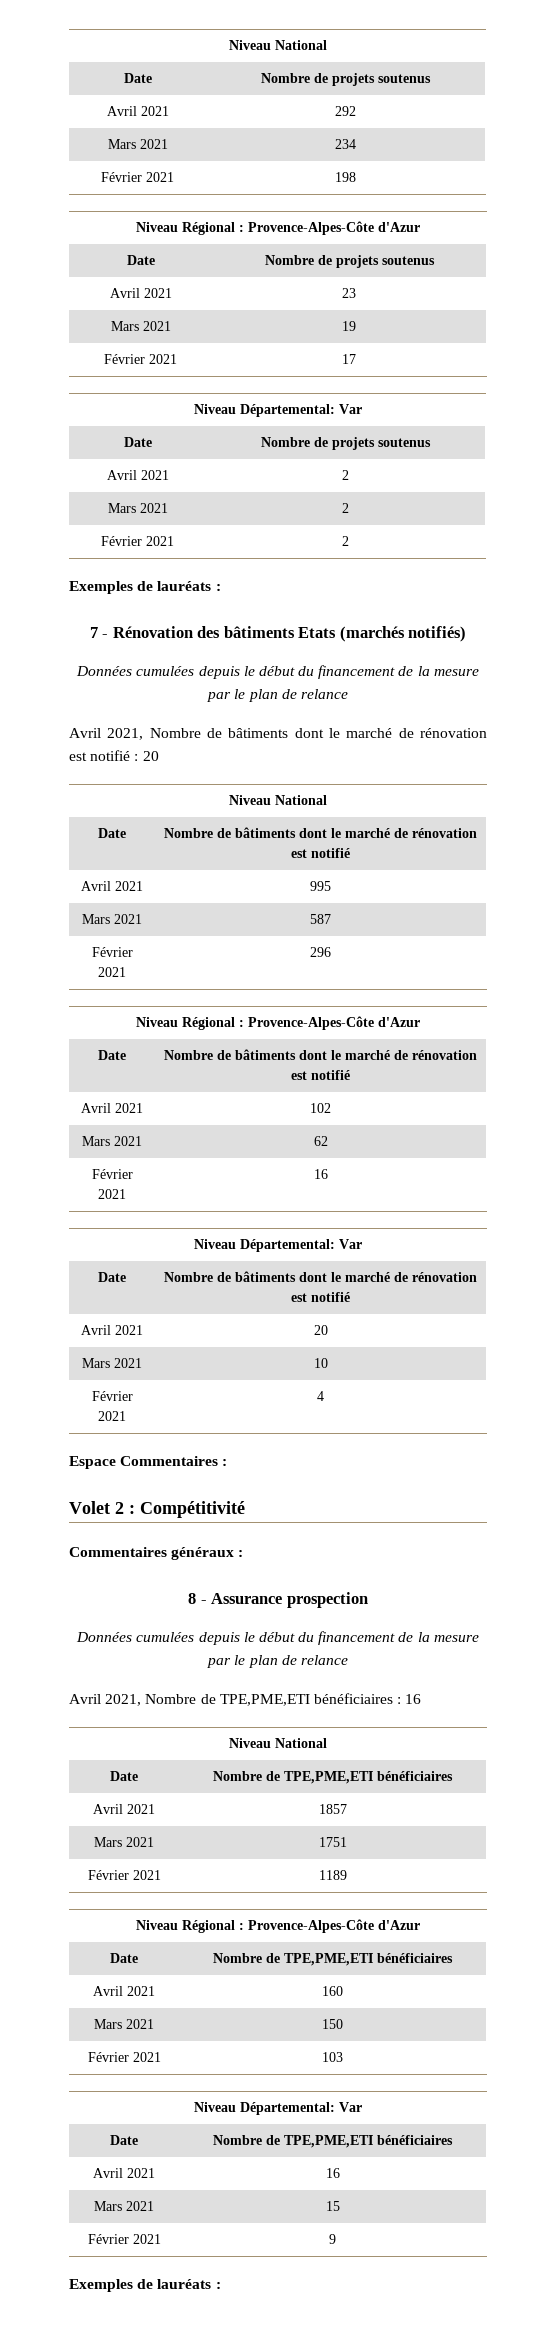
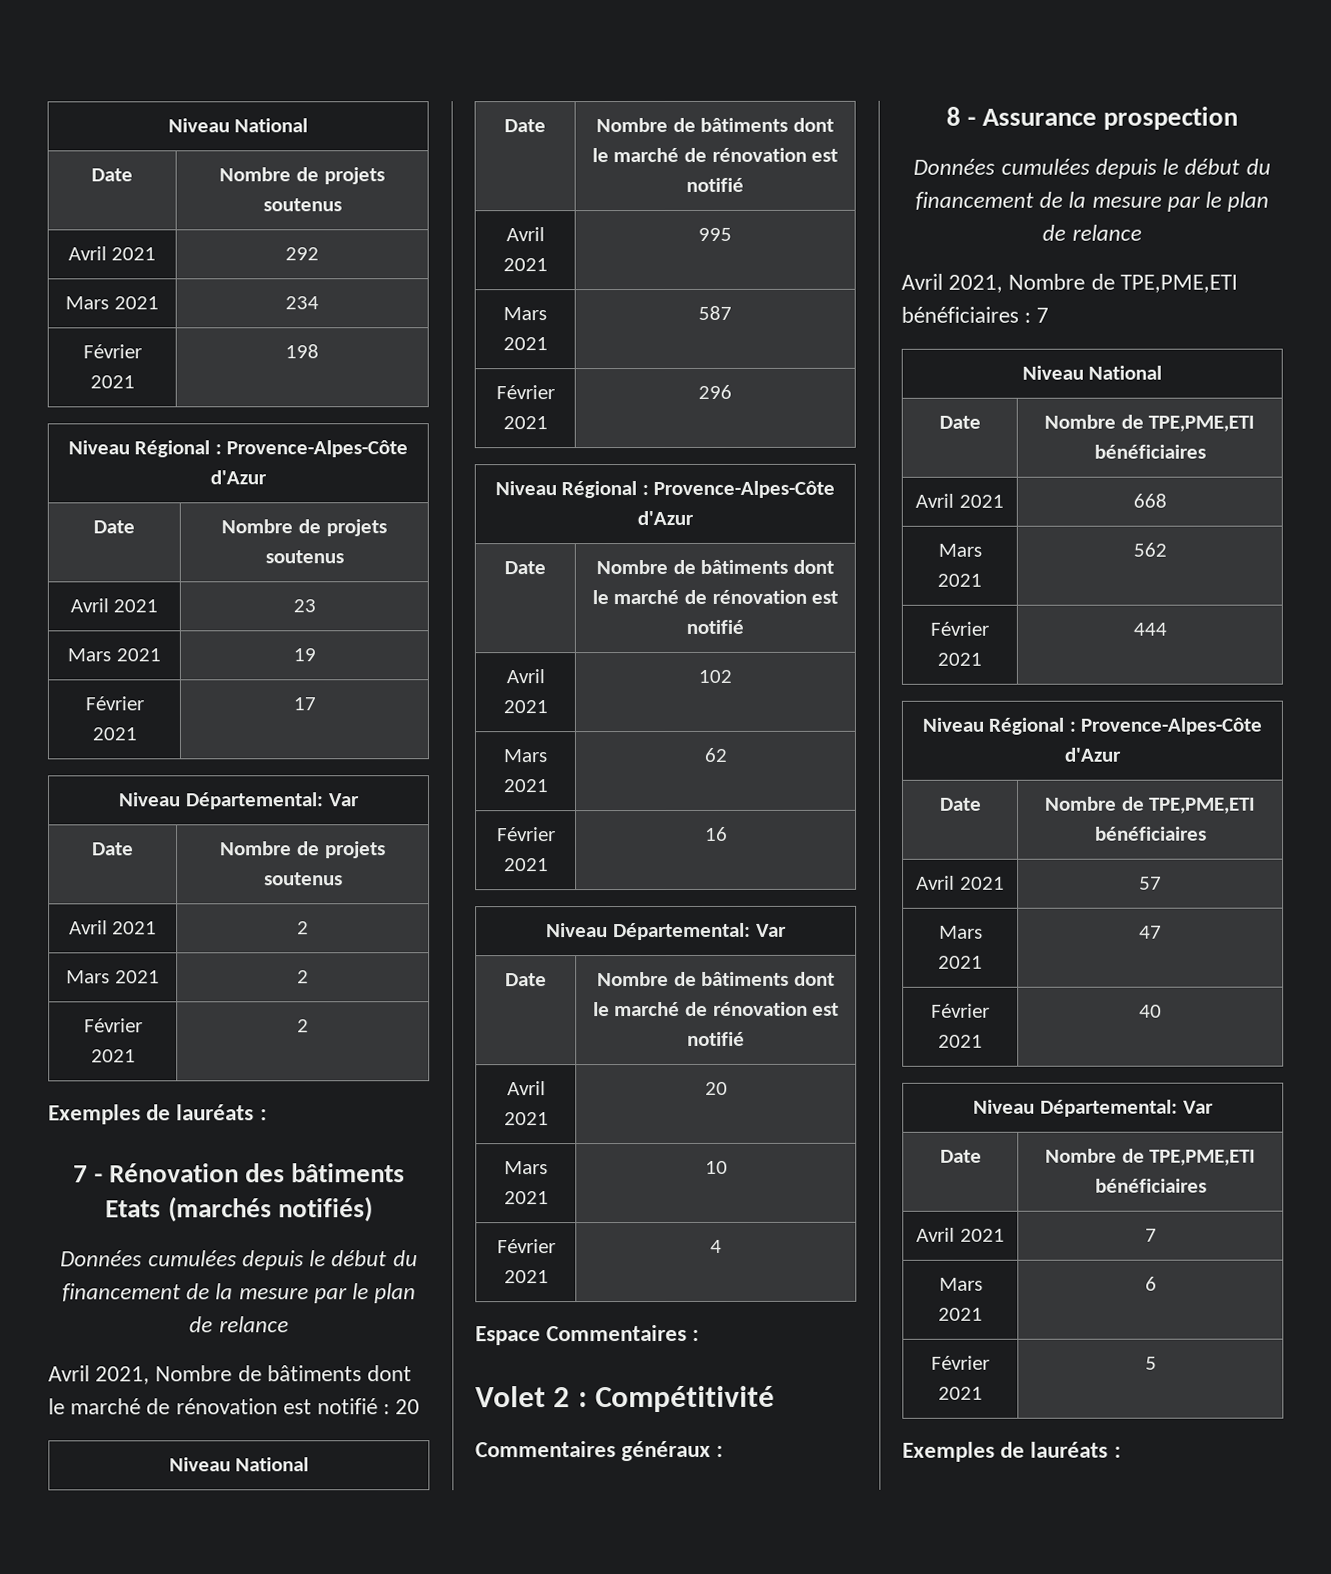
[405,1694,422,1704] 16 -> [1036,307,1050,323] 7
[318,1804,347,1814] [94,1837,154,1847] [318,1837,347,1847] [87,1870,161,1880] [318,1870,347,1880] 1857 // Mars 2021 | 1751 // Février 2021 | 1189 -> [1132,493,1167,508] [937,543,982,557] [937,573,982,587] [1132,542,1167,557] [930,621,989,636] [937,652,982,666] [1132,622,1167,636] 668 // Mars 2021 | 562 // Février 2021 | 444
[322,1986,343,1996] [94,2019,154,2029] [322,2019,343,2029] [87,2052,161,2062] [322,2052,343,2062] 160 // Mars 2021 | 150 // Février 2021 | 103 -> [1139,876,1162,890] [938,925,983,939] [938,955,983,969] [1139,925,1162,939] [931,1003,990,1018] [938,1034,983,1048] [1139,1004,1162,1018] 57 // Mars 2021 | 47 // Février 2021 | 40
[325,2168,340,2178] [94,2201,154,2211] [325,2201,340,2211] [87,2234,161,2244] [329,2234,336,2244] 16 // Mars 2021 | 15 // Février 2021 | 9 -> [1144,1228,1157,1242] [938,1277,983,1291] [938,1307,983,1321] [1144,1276,1157,1291] [931,1355,990,1370] [938,1386,983,1400] [1144,1356,1157,1370] 7 // Mars 2021 | 6 // Février 2021 | 5

